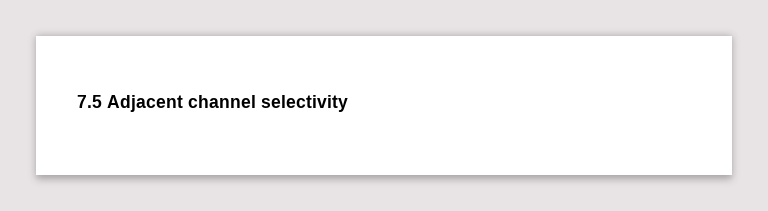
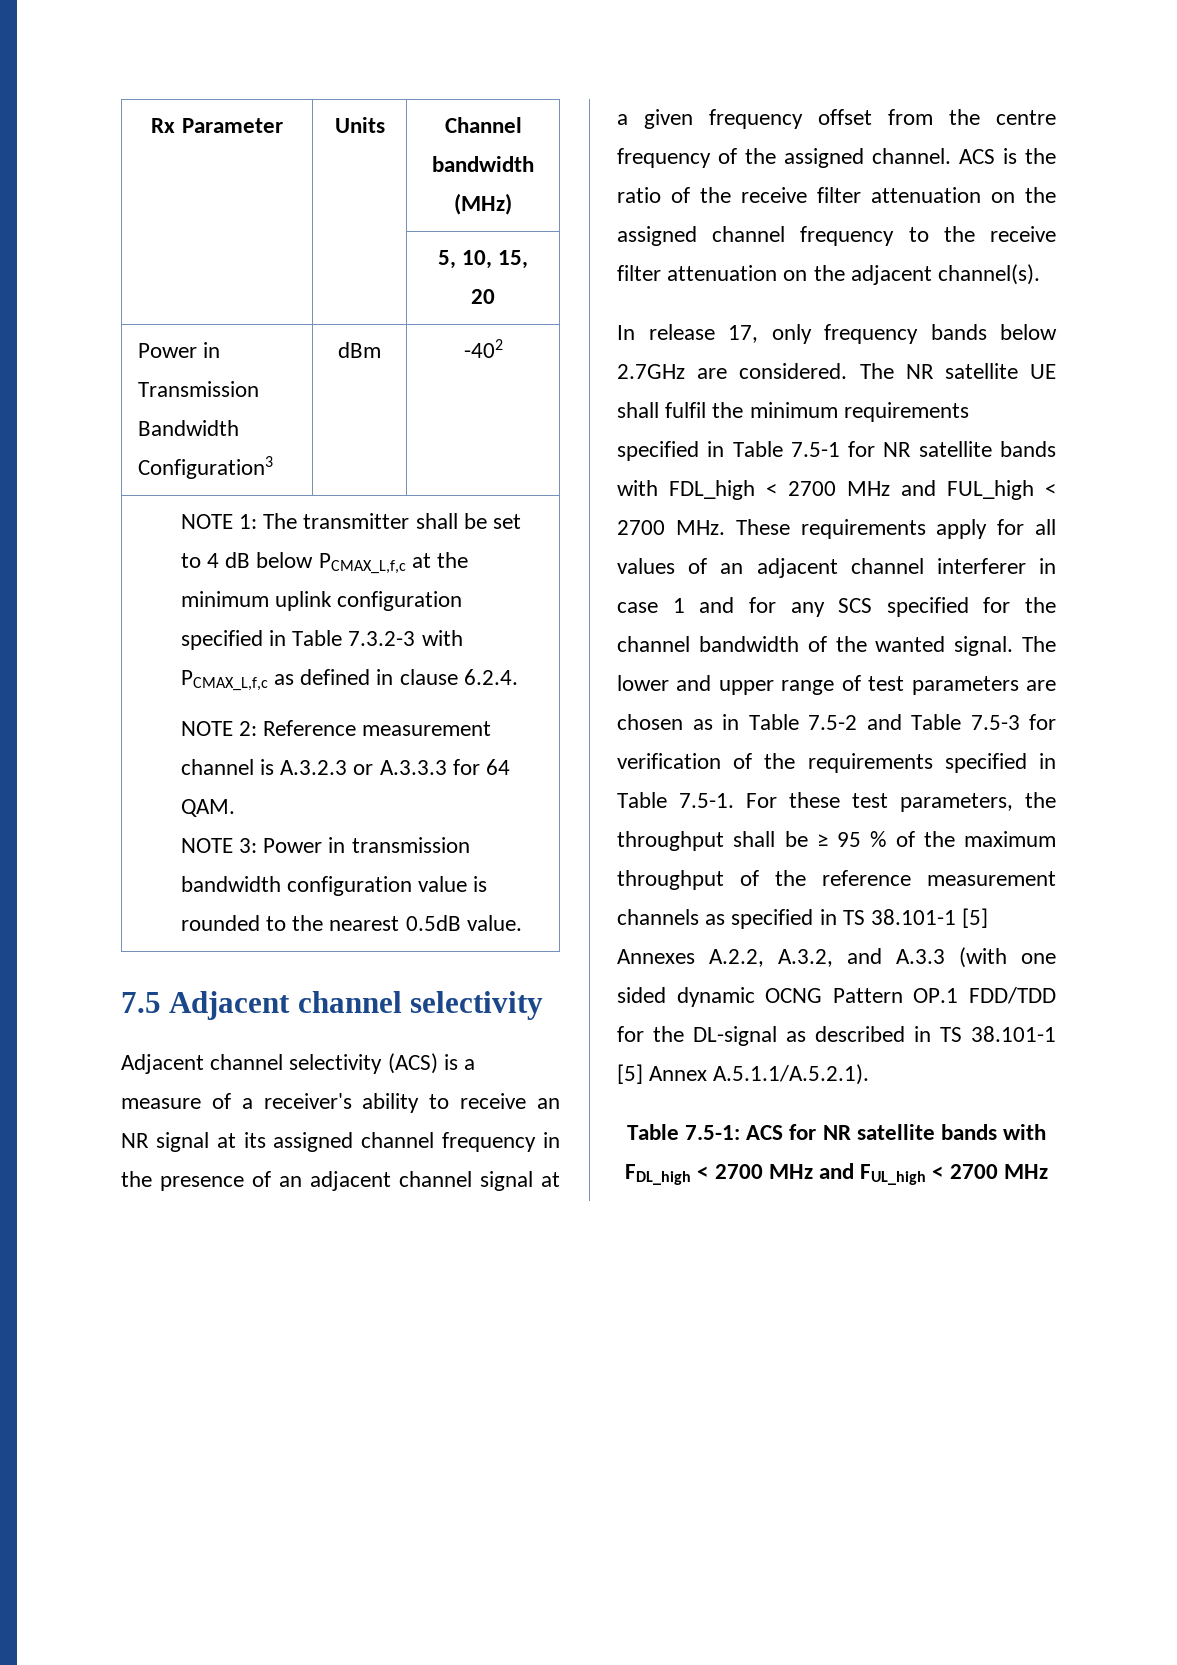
[77,95,348,112] 7.5 Adjacent channel selectivity -> [151,118,283,133] [334,117,385,133] [444,117,522,133] [432,156,534,172] [454,193,512,215] [437,250,529,269] [471,289,495,304] [138,342,221,358] [138,381,260,397] [138,420,240,436] [138,456,274,479] [338,342,381,358] [463,339,503,358] [180,513,521,529] [180,552,468,574] [180,591,463,611] [180,630,463,650] [180,669,518,691] [180,720,492,736] [180,759,510,775] [180,799,235,817] [180,837,470,853] [180,876,488,896] [180,915,522,931] [121,991,544,1020] [121,1053,476,1074] [121,1093,560,1113] [121,1132,560,1152] [121,1171,560,1191] [617,109,1056,129] [617,148,1056,168] [617,187,1056,203] [617,226,1056,246] [617,264,1041,285] [617,324,1057,344] [617,363,1056,379] [617,402,969,422] [617,441,1056,461] [617,480,1056,500] [617,519,1056,539] [617,558,1056,578] [617,597,1056,617] [617,636,1056,656] [617,675,1056,695] [617,714,1056,730] [617,753,1056,773] [617,792,1056,812] [617,831,1056,851] [617,870,1056,890] [617,908,989,929] [617,947,1056,968] [617,987,1056,1007] [617,1026,1056,1046] [617,1064,870,1085] [626,1124,1047,1140] [625,1163,1048,1185] Rx Parameter | Units | Channel bandwidth (MHz) // | | 5, 10, 15, 20 // Power in Transmission Bandwidth Configuration3 | dBm | -402 // NOTE 1: The transmitter shall be set to 4 dB below PCMAX_L,f,c at the minimum uplink configuration specified in Table 7.3.2-3 with PCMAX_L,f,c as defined in clause 6.2.4. // NOTE 2: Reference measurement channel is A.3.2.3 or A.3.3.3 for 64 QAM. // NOTE 3: Power in transmission bandwidth configuration value is rounded to the nearest 0.5dB value. // 7.5 Adjacent channel selectivity // Adjacent channel selectivity (ACS) is a measure of a receiver's ability to receive an NR signal at its assigned channel frequency in the presence of an adjacent channel signal at a given frequency offset from the centre frequency of the assigned channel. ACS is the ratio of the receive filter attenuation on the assigned channel frequency to the receive filter attenuation on the adjacent channel(s). // In release 17, only frequency bands below 2.7GHz are considered. The NR satellite UE shall fulfil the minimum requirements specified in Table 7.5-1 for NR satellite bands with FDL_high < 2700 MHz and FUL_high < 2700 MHz. These requirements apply for all values of an adjacent channel interferer in case 1 and for any SCS specified for the channel bandwidth of the wanted signal. The lower and upper range of test parameters are chosen as in Table 7.5-2 and Table 7.5-3 for verification of the requirements specified in Table 7.5-1. For these test parameters, the throughput shall be ≥ 95 % of the maximum throughput of the reference measurement channels as specified in TS 38.101-1 [5] Annexes A.2.2, A.3.2, and A.3.3 (with one sided dynamic OCNG Pattern OP.1 FDD/TDD for the DL-signal as described in TS 38.101-1 [5] Annex A.5.1.1/A.5.2.1). // Table 7.5-1: ACS for NR satellite bands with FDL_high < 2700 MHz and FUL_high < 2700 MHz

